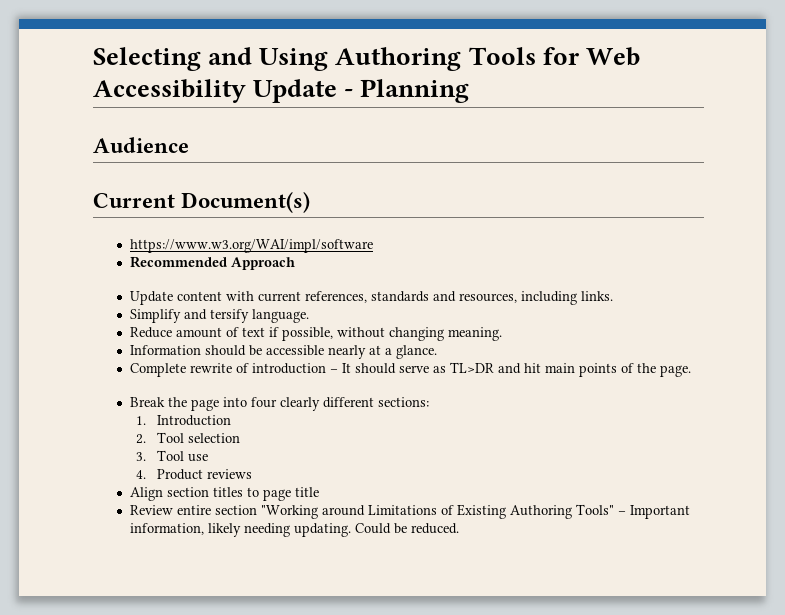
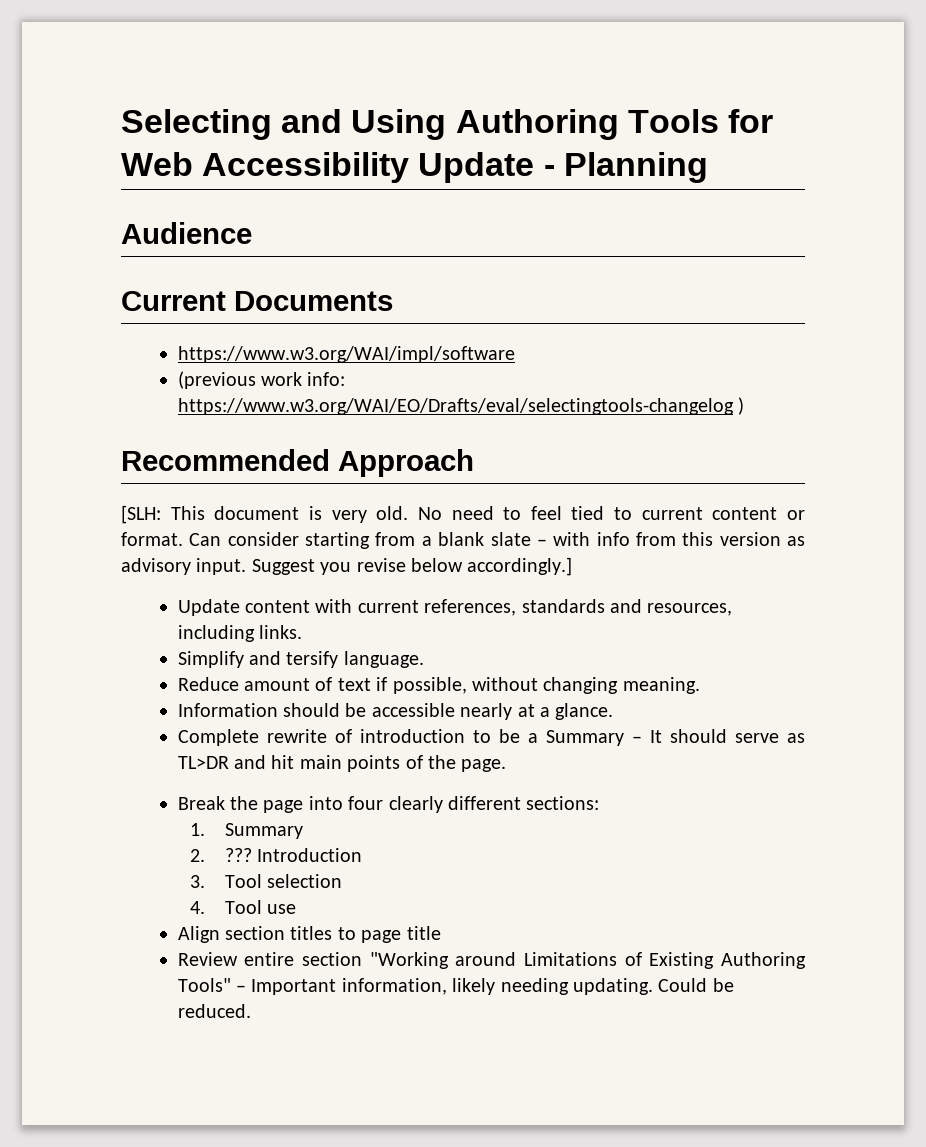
[181,192,311,213] Document(s) -> [234,291,393,311] Documents
[130,256,296,270] Recommended Approach -> [177,371,346,389] [177,397,744,415] [121,449,474,477] [121,505,805,524] [121,532,805,549] [121,557,573,576] (previous work info: https://www.w3.org/WAI/EO/Drafts/eval/selectingtools-changelog ) // Recommended Approach // [SLH: This document is very old. No need to feel tied to current content or format. Can consider starting from a blank slate – with info from this version as advisory input. Suggest you revise below accordingly.]
(327, 368) none -> [472,729,624,746] to be a Summary
(146, 420) none -> [224,823,303,839] [190,848,252,862] Summary // 2. ???
[135,434,146,444] 2. -> [190,875,206,888] 3.
[135,452,146,461] 3. -> [190,901,206,914] 4.
[135,469,253,480] // 4. Product reviews -> (297, 909) none

